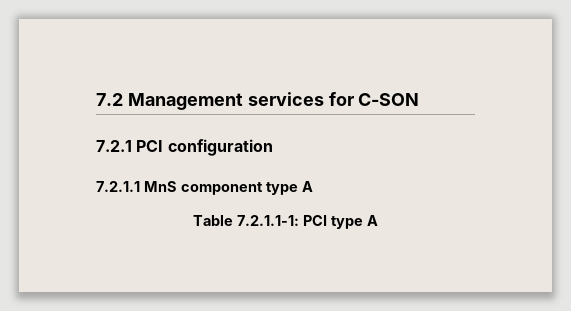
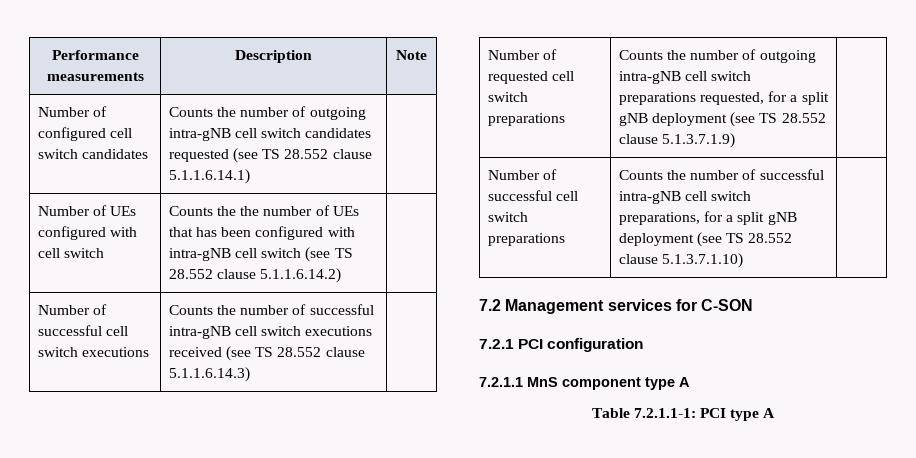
(96, 99) none -> [51,50,139,60] [46,72,144,81] [234,50,312,63] [396,50,427,60] [37,106,107,117] [37,127,132,141] [37,149,148,159] [168,106,366,120] [168,128,372,141] [168,148,372,163] [168,169,250,184] [37,205,137,216] [37,226,137,240] [37,248,104,258] [168,205,359,216] [168,226,355,240] [168,247,353,262] [168,268,342,283] [37,304,107,315] [37,325,128,336] [37,347,149,357] [168,304,374,315] [168,326,373,339] [168,346,365,361] [168,367,250,382] [487,49,557,60] [487,71,574,84] [487,92,528,102] [487,113,565,126] [618,49,816,63] [618,71,752,84] [618,91,829,105] [618,112,826,127] [618,133,735,148] [487,169,557,180] [487,190,578,201] [487,212,528,222] [487,233,565,246] [618,169,824,180] [618,191,752,204] [618,211,797,225] [618,232,793,247] [618,253,743,268] Performance measurements | Description | Note // Number of configured cell switch candidates | Counts the number of outgoing intra-gNB cell switch candidates requested (see TS 28.552 clause 5.1.1.6.14.1) | // Number of UEs configured with cell switch | Counts the the number of UEs that has been configured with intra-gNB cell switch (see TS 28.552 clause 5.1.1.6.14.2) | // Number of successful cell switch executions | Counts the number of successful intra-gNB cell switch executions received (see TS 28.552 clause 5.1.1.6.14.3) | // Number of requested cell switch preparations | Counts the number of outgoing intra-gNB cell switch preparations requested, for a split gNB deployment (see TS 28.552 clause 5.1.3.7.1.9) | // Number of successful cell switch preparations | Counts the number of successful intra-gNB cell switch preparations, for a split gNB deployment (see TS 28.552 clause 5.1.3.7.1.10) | //

